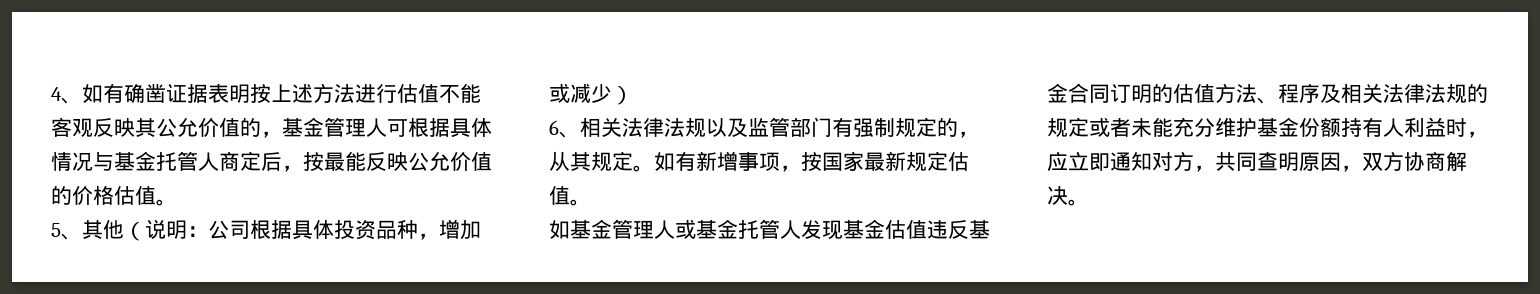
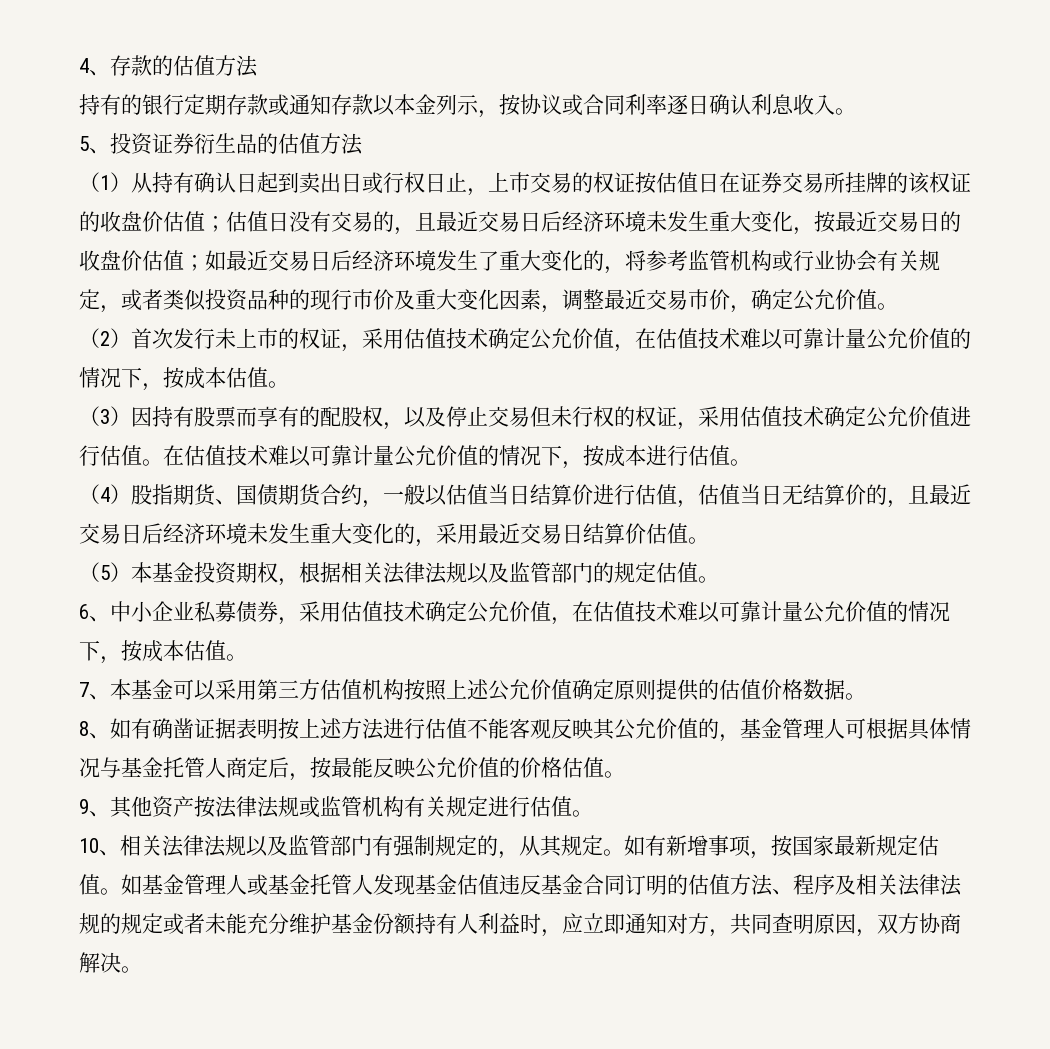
(82, 100) none -> [110,55,258,77] [79,94,856,118] [79,133,363,155] [79,172,971,196] [79,211,961,235] [79,250,940,274] [79,289,898,313] [79,328,971,352] [79,367,289,391] [79,406,971,430] [79,445,751,469] [79,484,971,508] [79,523,709,547] [79,562,719,586] [79,601,950,625] [79,640,247,664] [79,679,866,701] [79,721,110,739] 存款的估值方法 // 持有的银行定期存款或通知存款以本金列示，按协议或合同利率逐日确认利息收入。 // 5、投资证券衍生品的估值方法 // （1）从持有确认日起到卖出日或行权日止，上市交易的权证按估值日在证券交易所挂牌的该权证的收盘价估值；估值日没有交易的，且最近交易日后经济环境未发生重大变化，按最近交易日的收盘价估值；如最近交易日后经济环境发生了重大变化的，将参考监管机构或行业协会有关规定，或者类似投资品种的现行市价及重大变化因素，调整最近交易市价，确定公允价值。 // （2）首次发行未上市的权证，采用估值技术确定公允价值，在估值技术难以可靠计量公允价值的情况下，按成本估值。 // （3）因持有股票而享有的配股权，以及停止交易但未行权的权证，采用估值技术确定公允价值进行估值。在估值技术难以可靠计量公允价值的情况下，按成本进行估值。 // （4）股指期货、国债期货合约，一般以估值当日结算价进行估值，估值当日无结算价的，且最近交易日后经济环境未发生重大变化的，采用最近交易日结算价估值。 // （5）本基金投资期权，根据相关法律法规以及监管部门的规定估值。 // 6、中小企业私募债券，采用估值技术确定公允价值，在估值技术难以可靠计量公允价值的情况下，按成本估值。 // 7、本基金可以采用第三方估值机构按照上述公允价值确定原则提供的估值价格数据。 // 8、
[51,219,481,241] [549,83,633,105] [549,120,559,135] 5、其他（说明：公司根据具体投资品种，增加或减少） // 6 -> [79,796,593,818] [79,838,99,853] 9、其他资产按法律法规或监管机构有关规定进行估值。 // 10
(591, 202) // -> (121, 891) none

